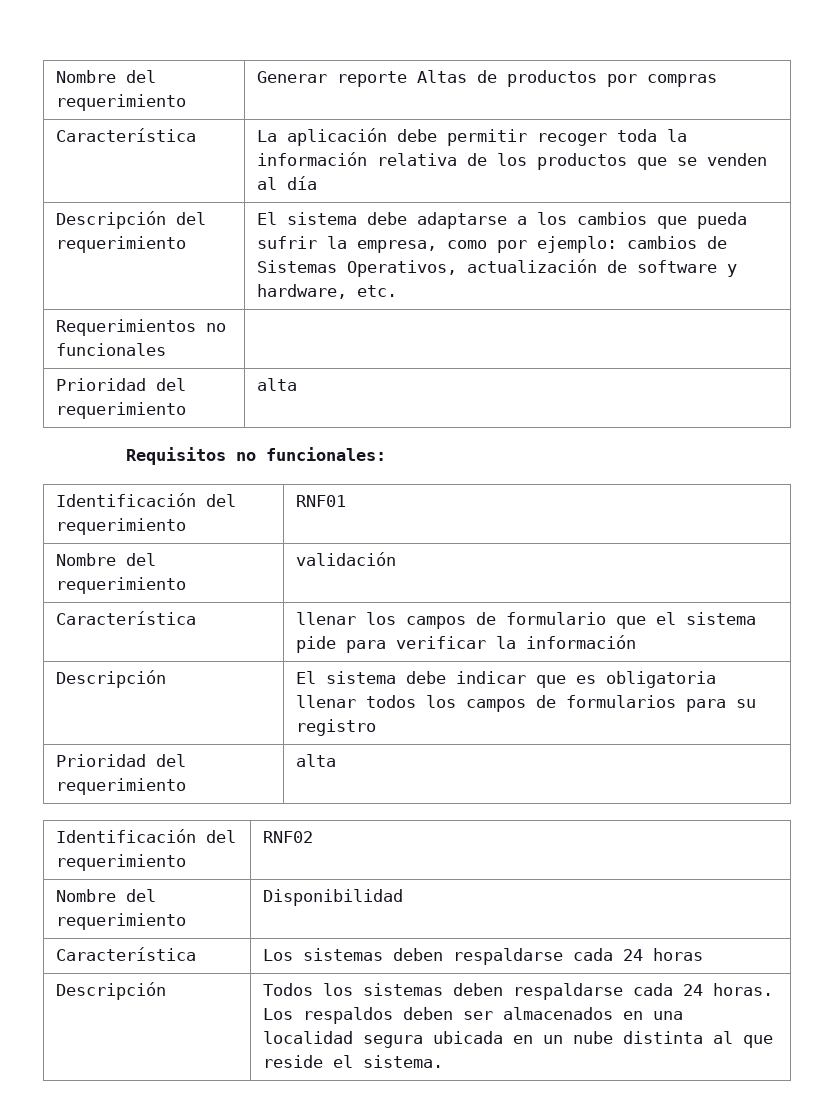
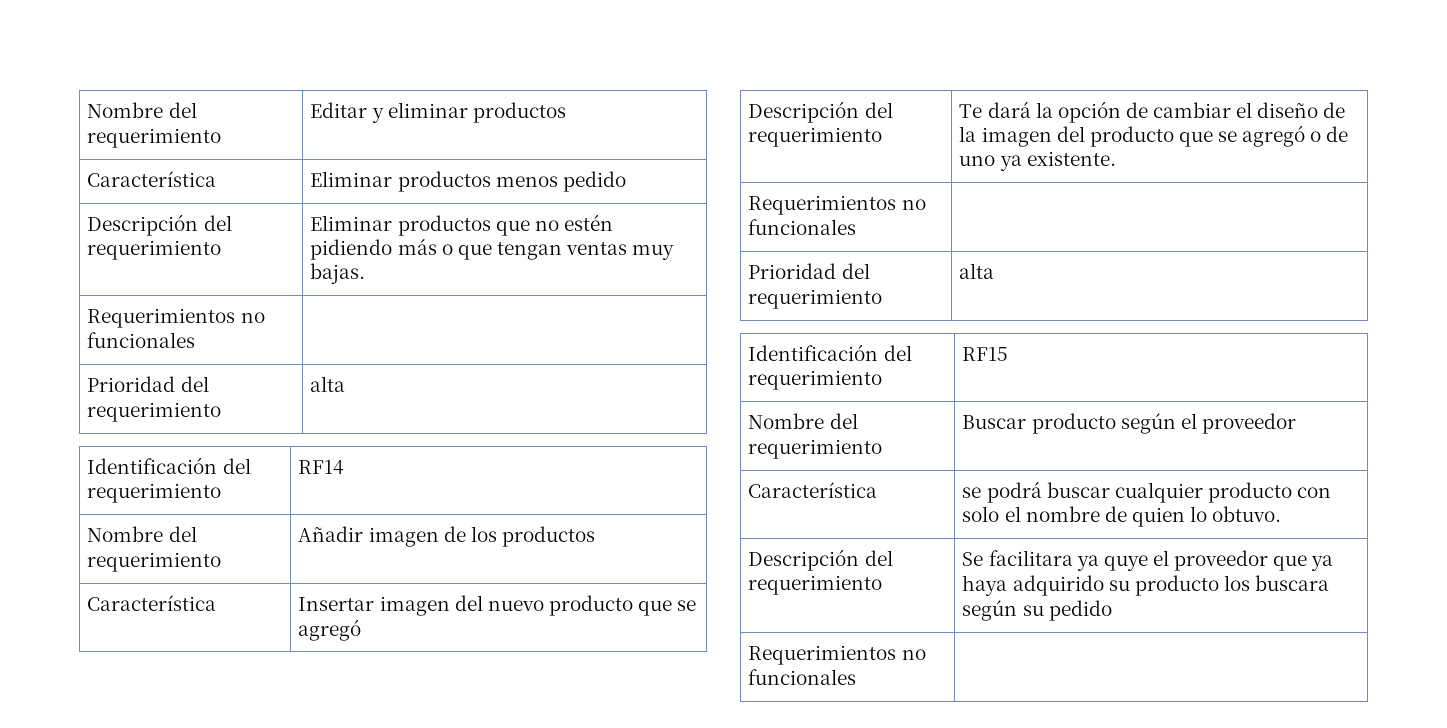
[55,70,156,83] [55,94,186,111] [256,70,717,87] [55,128,196,142] [256,128,687,146] [256,152,767,170] [256,176,317,190] [55,211,206,229] [55,236,186,253] [256,212,747,229] [256,236,727,253] [256,259,737,277] [256,284,397,299] [55,319,226,336] [55,343,166,356] [55,378,186,391] [55,402,186,419] [256,378,297,391] [126,447,387,465] [55,493,236,507] [55,518,186,535] [295,495,346,507] [55,553,156,566] [55,577,186,594] [295,552,396,566] [55,611,196,625] [295,612,756,629] [295,635,636,653] [55,670,166,688] [295,671,716,688] [295,695,756,712] [295,719,376,736] [55,754,186,767] [55,778,186,795] [295,754,336,767] [55,829,236,843] [55,854,186,871] [262,831,313,843] [55,889,156,902] [55,913,186,930] [262,889,403,906] [55,947,196,961] [262,948,703,965] [55,982,166,1000] [262,983,773,1000] [262,1007,683,1024] [262,1031,773,1048] [262,1055,443,1068] Nombre del requerimiento | Generar reporte Altas de productos por compras // Característica | La aplicación debe permitir recoger toda la información relativa de los productos que se venden al día // Descripción del requerimiento | El sistema debe adaptarse a los cambios que pueda sufrir la empresa, como por ejemplo: cambios de Sistemas Operativos, actualización de software y hardware, etc. // Requerimientos no funcionales | // Prioridad del requerimiento | alta // Requisitos no funcionales: // Identificación del requerimiento | RNF01 // Nombre del requerimiento | validación // Característica | llenar los campos de formulario que el sistema pide para verificar la información // Descripción | El sistema debe indicar que es obligatoria llenar todos los campos de formularios para su registro // Prioridad del requerimiento | alta // Identificación del requerimiento | RNF02 // Nombre del requerimiento | Disponibilidad // Característica | Los sistemas deben respaldarse cada 24 horas // Descripción | Todos los sistemas deben respaldarse cada 24 horas. Los respaldos deben ser almacenados en una localidad segura ubicada en un nube distinta al que reside el sistema. -> [87,102,197,118] [87,128,222,148] [310,102,566,123] [87,171,217,187] [310,171,626,192] [87,214,232,236] [87,240,222,260] [310,214,613,236] [310,238,675,260] [310,263,366,284] [87,308,265,328] [87,332,196,348] [87,376,209,392] [87,402,222,422] [310,376,346,392] [87,457,251,474] [87,483,222,503] [298,460,345,475] [87,526,197,542] [87,552,222,572] [298,526,595,547] [87,595,217,611] [298,595,697,616] [298,619,362,641] [748,101,893,123] [748,127,883,147] [959,101,1346,123] [959,125,1349,147] [959,151,1116,171] [748,195,926,215] [748,219,857,235] [748,263,870,279] [748,289,883,309] [959,263,995,279] [748,344,912,361] [748,370,883,390] [962,347,1009,361] [748,413,858,429] [748,439,883,459] [962,413,1296,434] [748,482,878,498] [962,481,1332,503] [962,506,1282,527] [748,549,893,571] [748,575,883,595] [962,550,1334,571] [962,575,1330,596] [962,600,1112,621] [748,645,926,665] [748,669,857,685] Nombre del requerimiento | Editar y eliminar productos // Característica | Eliminar productos menos pedido // Descripción del requerimiento | Eliminar productos que no estén pidiendo más o que tengan ventas muy bajas. // Requerimientos no funcionales | // Prioridad del requerimiento | alta // Identificación del requerimiento | RF14 // Nombre del requerimiento | Añadir imagen de los productos // Característica | Insertar imagen del nuevo producto que se agregó // Descripción del requerimiento | Te dará la opción de cambiar el diseño de la imagen del producto que se agregó o de uno ya existente. // Requerimientos no funcionales | // Prioridad del requerimiento | alta // Identificación del requerimiento | RF15 // Nombre del requerimiento | Buscar producto según el proveedor // Característica | se podrá buscar cualquier producto con solo el nombre de quien lo obtuvo. // Descripción del requerimiento | Se facilitara ya quye el proveedor que ya haya adquirido su producto los buscara según su pedido // Requerimientos no funcionales |

